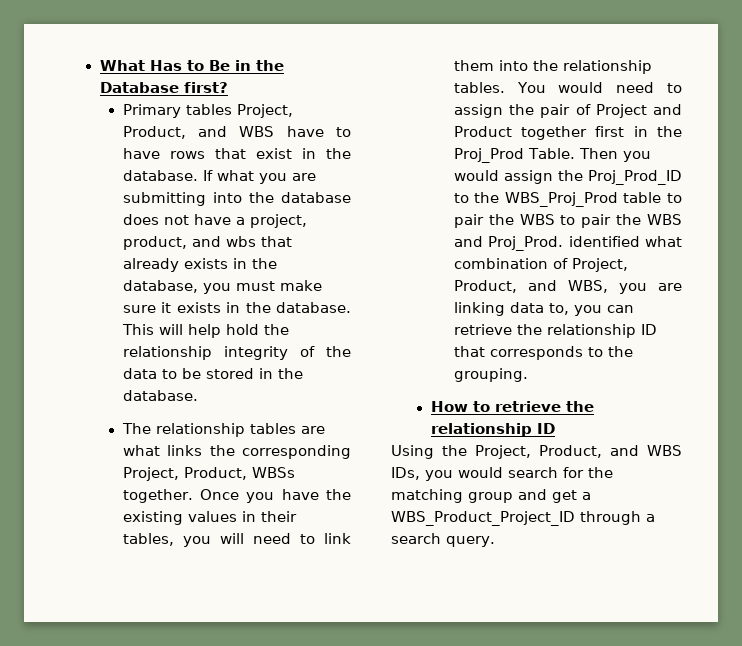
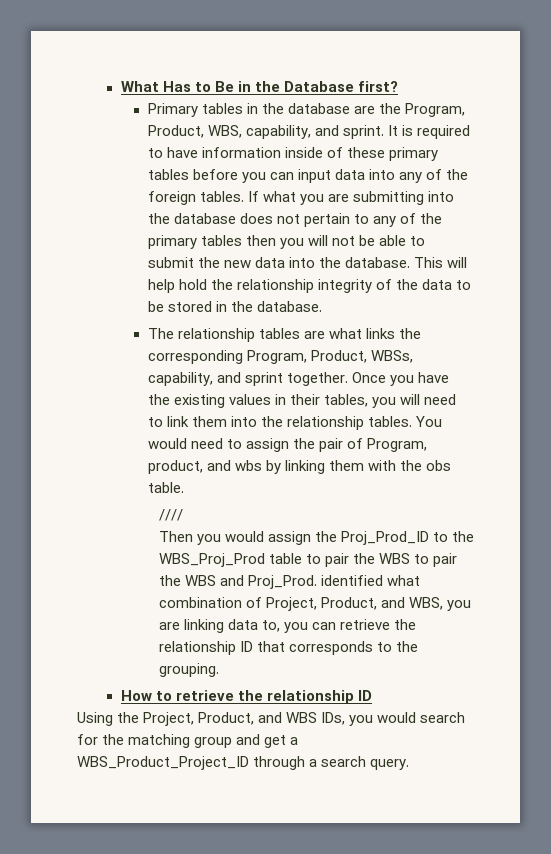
[236,104,293,118] [122,126,351,139] [122,148,351,159] [122,170,198,181] Project, Product, and WBS have to have rows that exist in the database. -> [246,103,466,117] [147,125,471,139] [147,147,439,161] [147,169,469,183] [147,191,244,205] in the database are the Program, Product, WBS, capability, and sprint. It is required to have information inside of these primary tables before you can input data into any of the foreign tables.
[193,214,307,228] [122,236,292,250] [122,258,277,272] [122,280,322,294] [122,302,241,313] have a project, product, and wbs that already exists in the database, you must make sure it exists in -> [304,213,443,227] [147,235,426,249] [147,257,316,268] pertain to any of the primary tables then you will not be able to submit the new data into
[122,467,295,481] Project, Product, WBSs -> [246,350,414,364] [147,372,283,386] Program, Product, WBSs, capability, and sprint
[595,104,682,118] [453,126,682,140] [453,148,575,163] Project and Product together first in the Proj_Prod Table. -> [367,438,428,452] [147,460,452,474] [147,482,184,493] [158,509,183,521] Program, product, and wbs by linking them with the obs table. // //// //

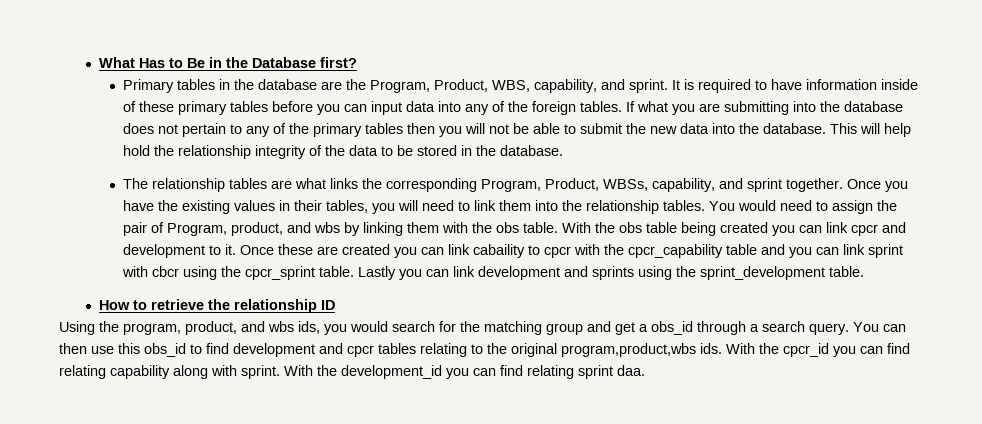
[158,509,183,521] [158,531,474,545] [158,553,457,567] [158,575,420,589] [158,597,471,611] [158,619,416,633] [158,641,418,655] [158,663,219,677] // //// // Then you would assign the Proj_Prod_ID to the WBS_Proj_Prod table to pair the WBS to pair the WBS and Proj_Prod. identified what combination of Project, Product, and WBS, you are linking data to, you can retrieve the relationship ID that corresponds to the grouping. -> [562,222,907,236] [123,244,904,258] [122,266,865,280] With the obs table being created you can link cpcr and development to it. Once these are created you can link cabaility to cpcr with the cpcr_capability table and you can link sprint with cbcr using the cpcr_sprint table. Lastly you can link development and sprints using the sprint_development table.
[143,712,346,726] Project, Product, and WBS IDs, -> [123,321,320,335] program, product, and wbs ids,
[77,756,249,770] WBS_Product_Project_ID -> [651,321,693,335] obs_id
(410, 764) none -> [853,322,906,332] [59,343,910,357] [59,365,645,379] You can then use this obs_id to find development and cpcr tables relating to the original program,product,wbs ids. With the cpcr_id you can find relating capability along with sprint. With the development_id you can find relating sprint daa.

